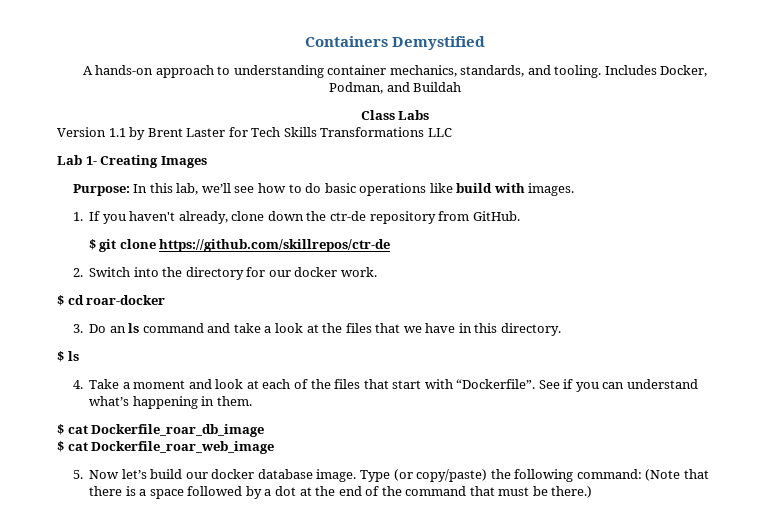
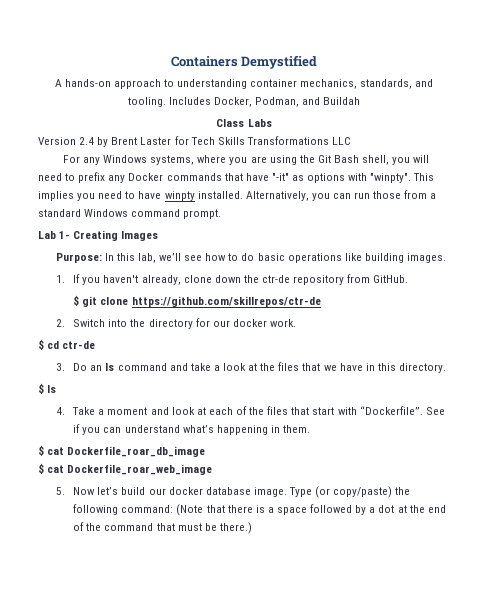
[108,128,126,137] 1.1 -> [79,137,95,145] 2.4
(452, 132) none -> [62,155,430,165] [38,172,435,183] [38,190,437,201] [38,209,222,219] // For any Windows systems, where you are using the Git Bash shell, you will need to prefix any Docker commands that have "-it" as options with "winpty". This implies you need to have winpty installed. Alternatively, you can run those from a standard Windows command prompt.
[456,183,525,193] build with -> [364,253,404,263] building
[86,295,166,305] roar-docker -> [62,341,96,349] ctr-de

